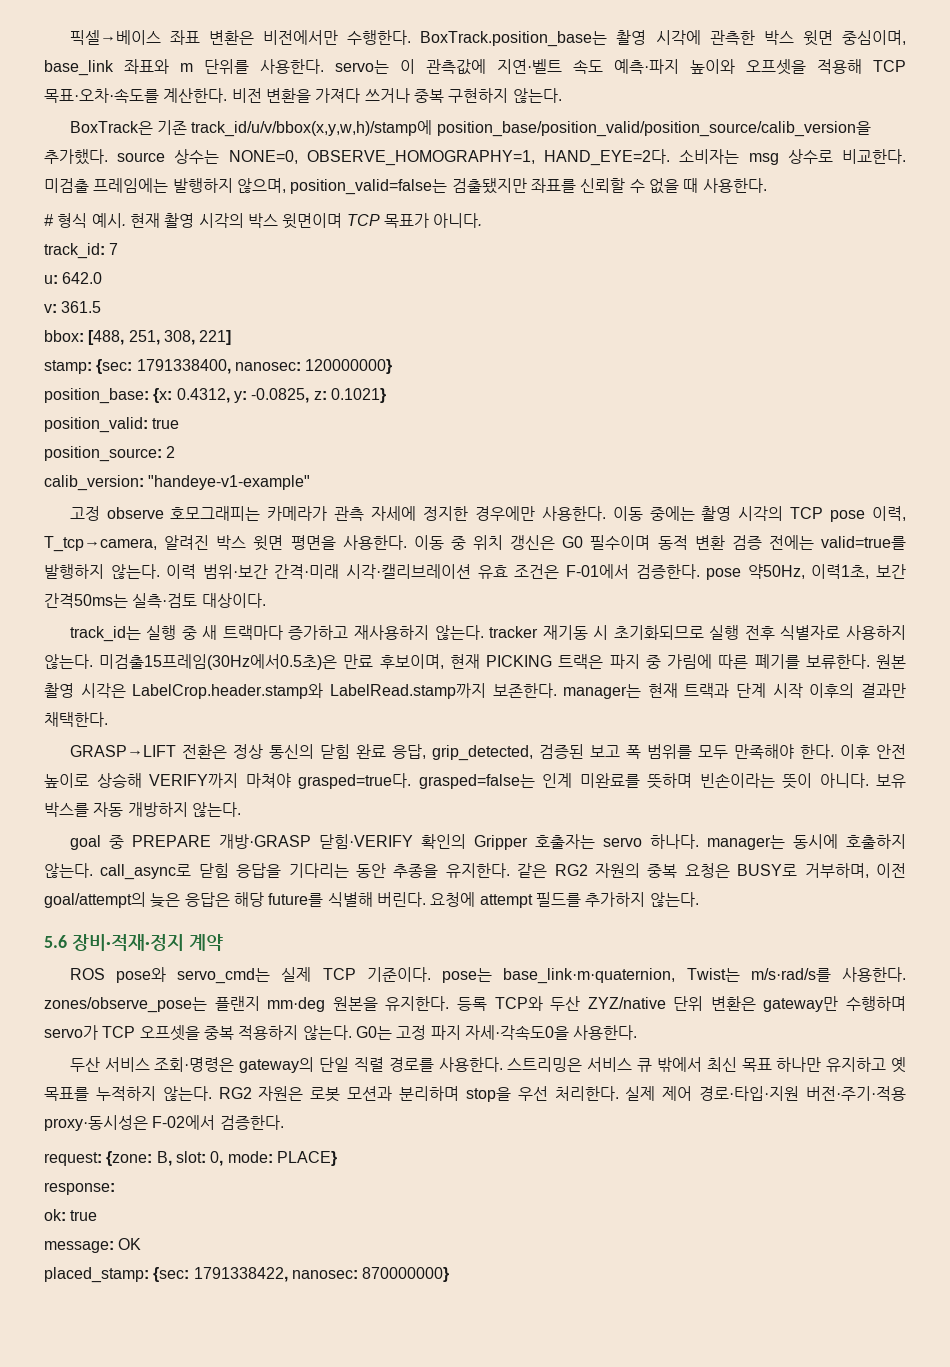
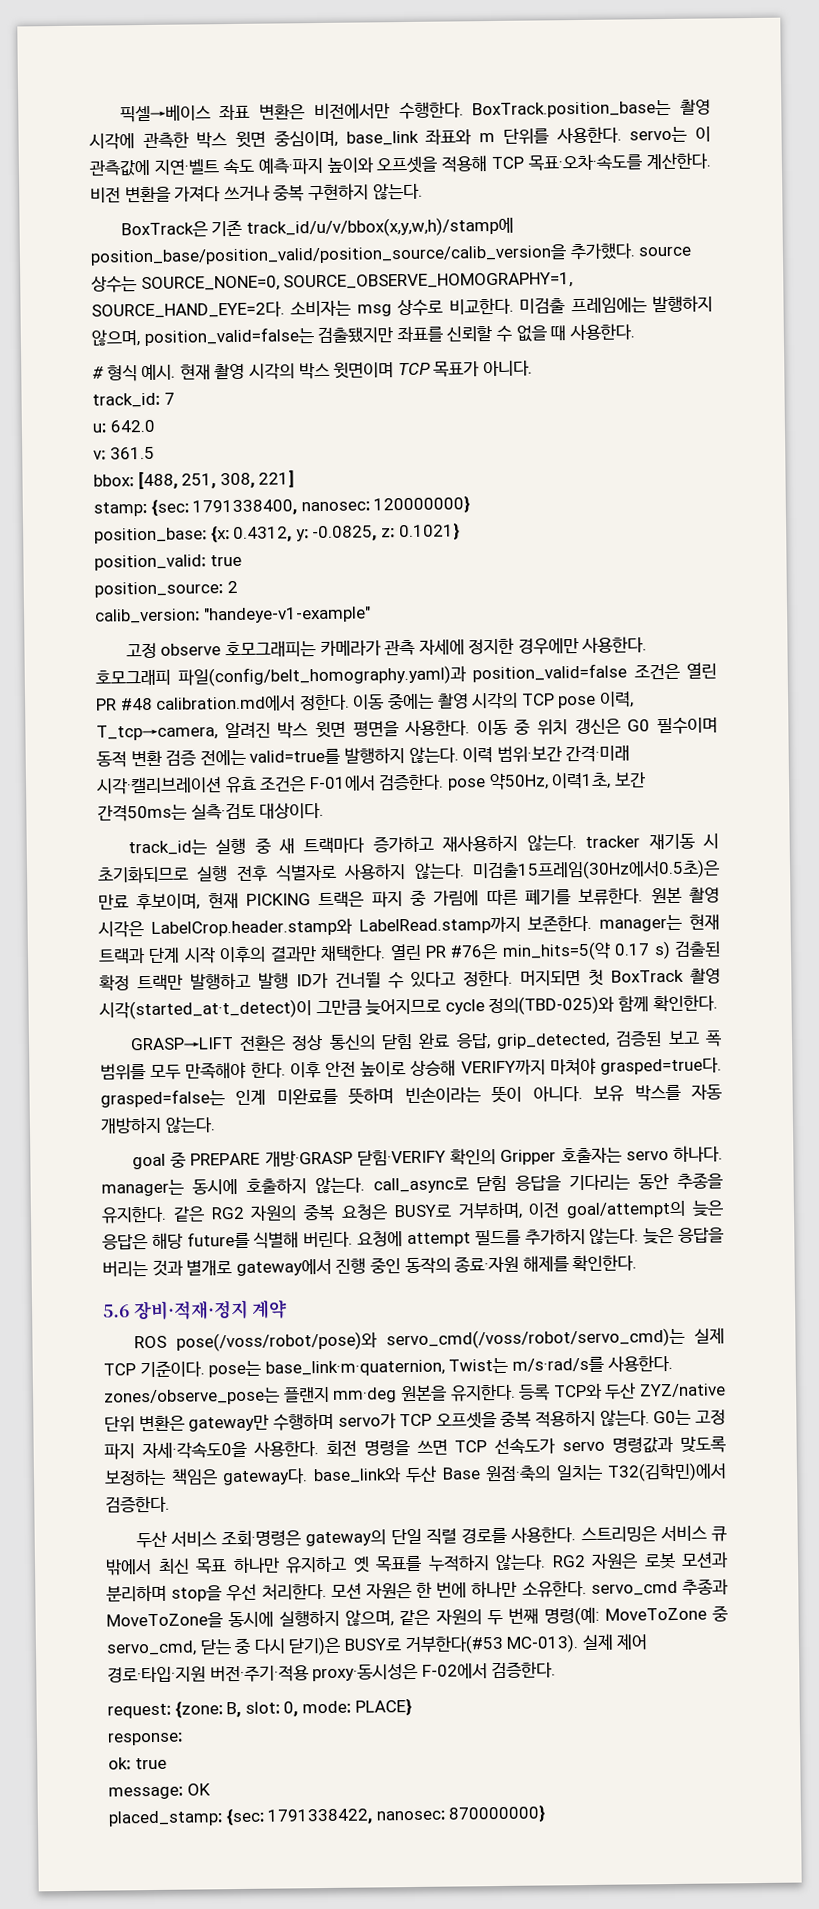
[228,149,671,166] NONE=0, OBSERVE_HOMOGRAPHY=1, HAND_EYE=2다. -> [140,272,574,293] [91,301,285,319] SOURCE_NONE=0, SOURCE_OBSERVE_HOMOGRAPHY=1, SOURCE_HAND_EYE=2다.
(606, 513) none -> [95,662,717,687] [96,693,350,712] 호모그래피 파일(config/belt_homography.yaml)과 position_valid=false 조건은 열린 PR #48 calibration.md에서 정한다.
(108, 719) none -> [389,940,721,961] [99,968,721,992] [99,994,718,1020] 열린 PR #76은 min_hits=5(약 0.17 s) 검출된 확정 트랙만 발행하고 발행 ID가 건너뛸 수 있다고 정한다. 머지되면 첫 BoxTrack 촬영 시각(started_at·t_detect)이 그만큼 늦어지므로 cycle 정의(TBD-025)와 함께 확인한다.
(699, 899) none -> [643,1227,724,1245] [102,1254,638,1277] 늦은 응답을 버리는 것과 별개로 gateway에서 진행 중인 동작의 종료·자원 해제를 확인한다.
[115,967,271,984] pose와 servo_cmd는 -> [175,1327,685,1352] pose(/voss/robot/pose)와 servo_cmd(/voss/robot/servo_cmd)는
(638, 1032) none -> [325,1435,726,1457] [104,1462,727,1486] [105,1495,170,1513] 회전 명령을 쓰면 TCP 선속도가 servo 명령값과 맞도록 보정하는 책임은 gateway다. base_link와 두산 Base 원점·축의 일치는 T32(김학민)에서 검증한다.
(619, 1093) none -> [330,1578,729,1599] [106,1605,729,1629] [106,1634,580,1657] 모션 자원은 한 번에 하나만 소유한다. servo_cmd 추종과 MoveToZone을 동시에 실행하지 않으며, 같은 자원의 두 번째 명령(예: MoveToZone 중 servo_cmd, 닫는 중 다시 닫기)은 BUSY로 거부한다(#53 MC-013).

